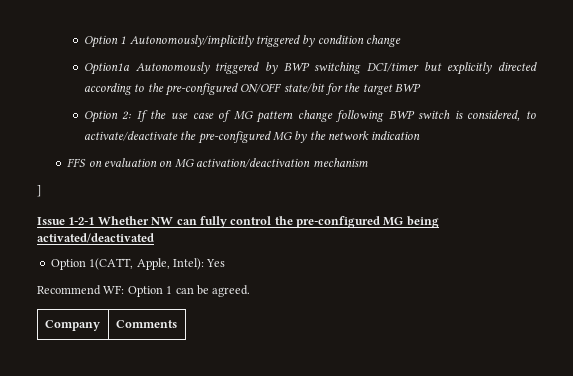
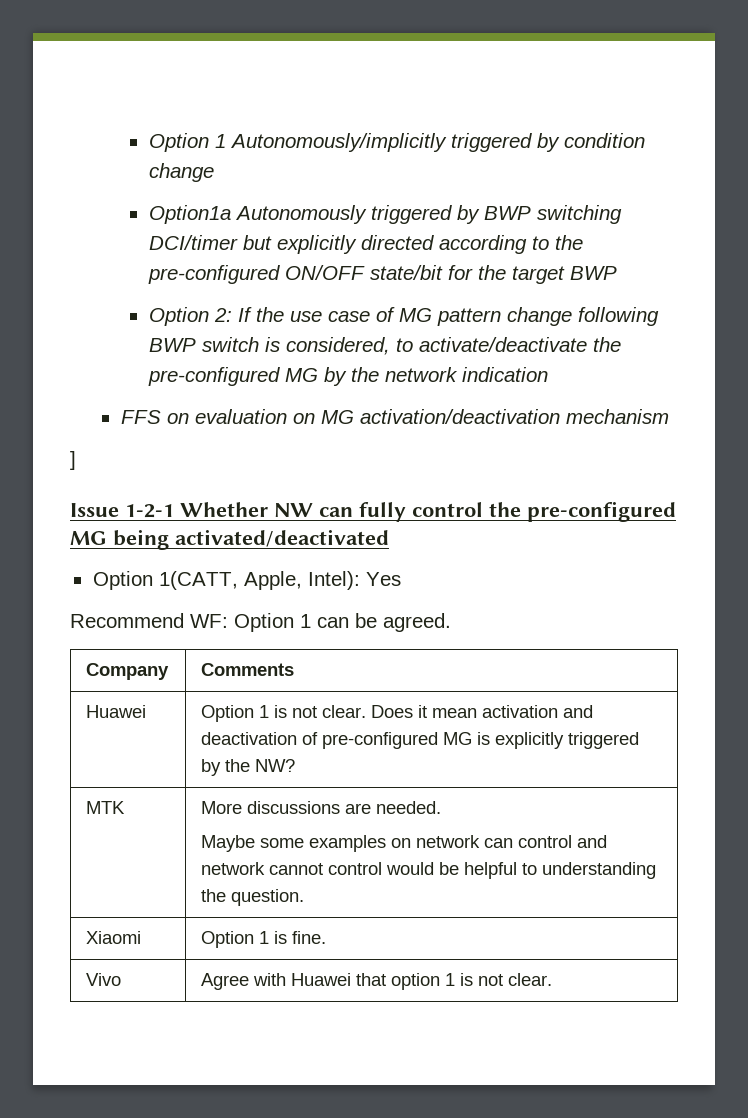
(177, 324) none -> [86,705,147,718] [201,705,594,722] [201,732,640,749] [201,759,296,776] [86,801,126,814] [201,801,442,814] [201,835,608,852] [201,862,657,879] [201,889,305,906] [86,931,142,944] [201,931,327,948] [86,973,122,986] [201,973,553,990] // Huawei | Option 1 is not clear. Does it mean activation and deactivation of pre-configured MG is explicitly triggered by the NW? // MTK | More discussions are needed. // Maybe some examples on network can control and network cannot control would be helpful to understanding the question. // Xiaomi | Option 1 is fine. // Vivo | Agree with Huawei that option 1 is not clear.

